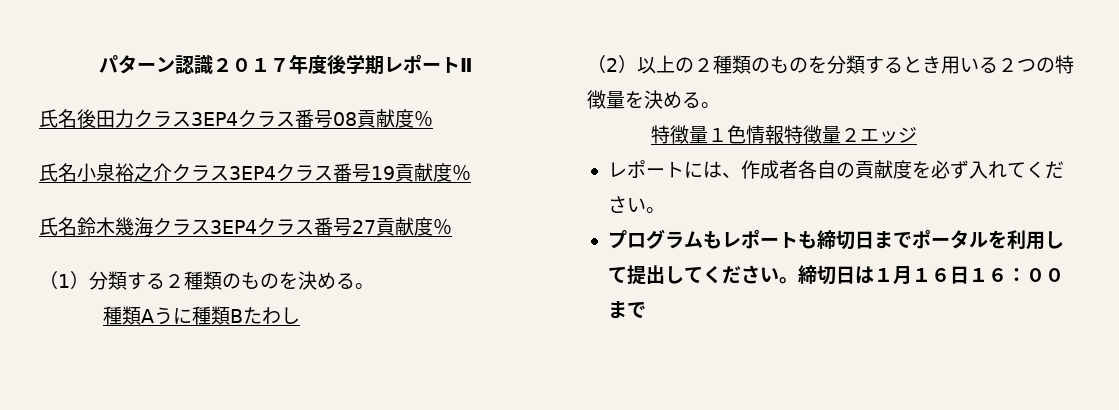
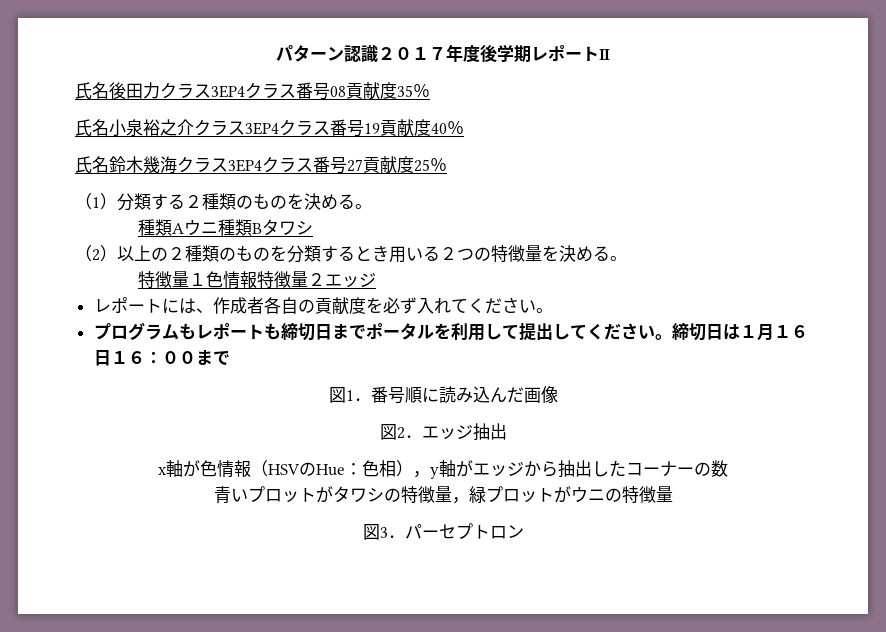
(414, 118) none -> [397,85,413,97] 35
(452, 172) none -> [431,123,447,134] 40
(433, 226) none -> [414,159,430,172] 25
[154,307,193,325] うに -> [184,219,219,236] ウニ
[243,307,301,324] たわし -> [262,219,314,236] タワシ
(646, 310) none -> [328,386,558,404] [379,423,507,440] [158,460,728,479] [213,486,673,504] [362,523,524,540] // 図1．番号順に読み込んだ画像 // 図2．エッジ抽出 // x軸が色情報（HSVのHue：色相），y軸がエッジから抽出したコーナーの数 // 青いプロットがタワシの特徴量，緑プロットがウニの特徴量 // 図3．パーセプトロン

